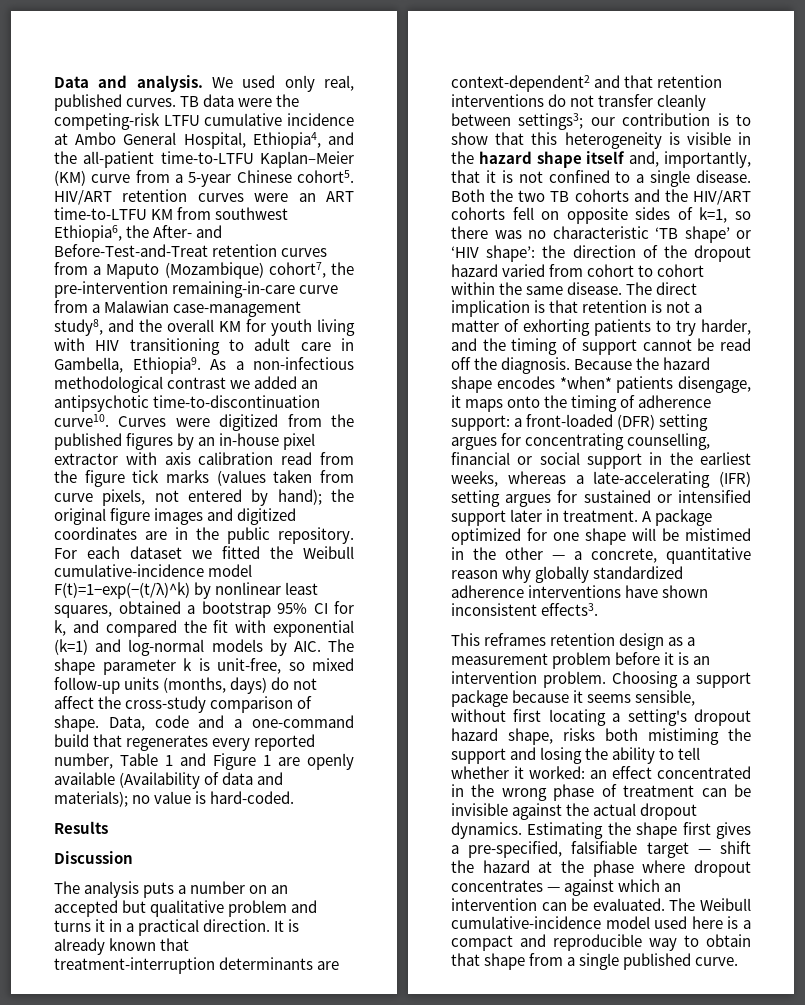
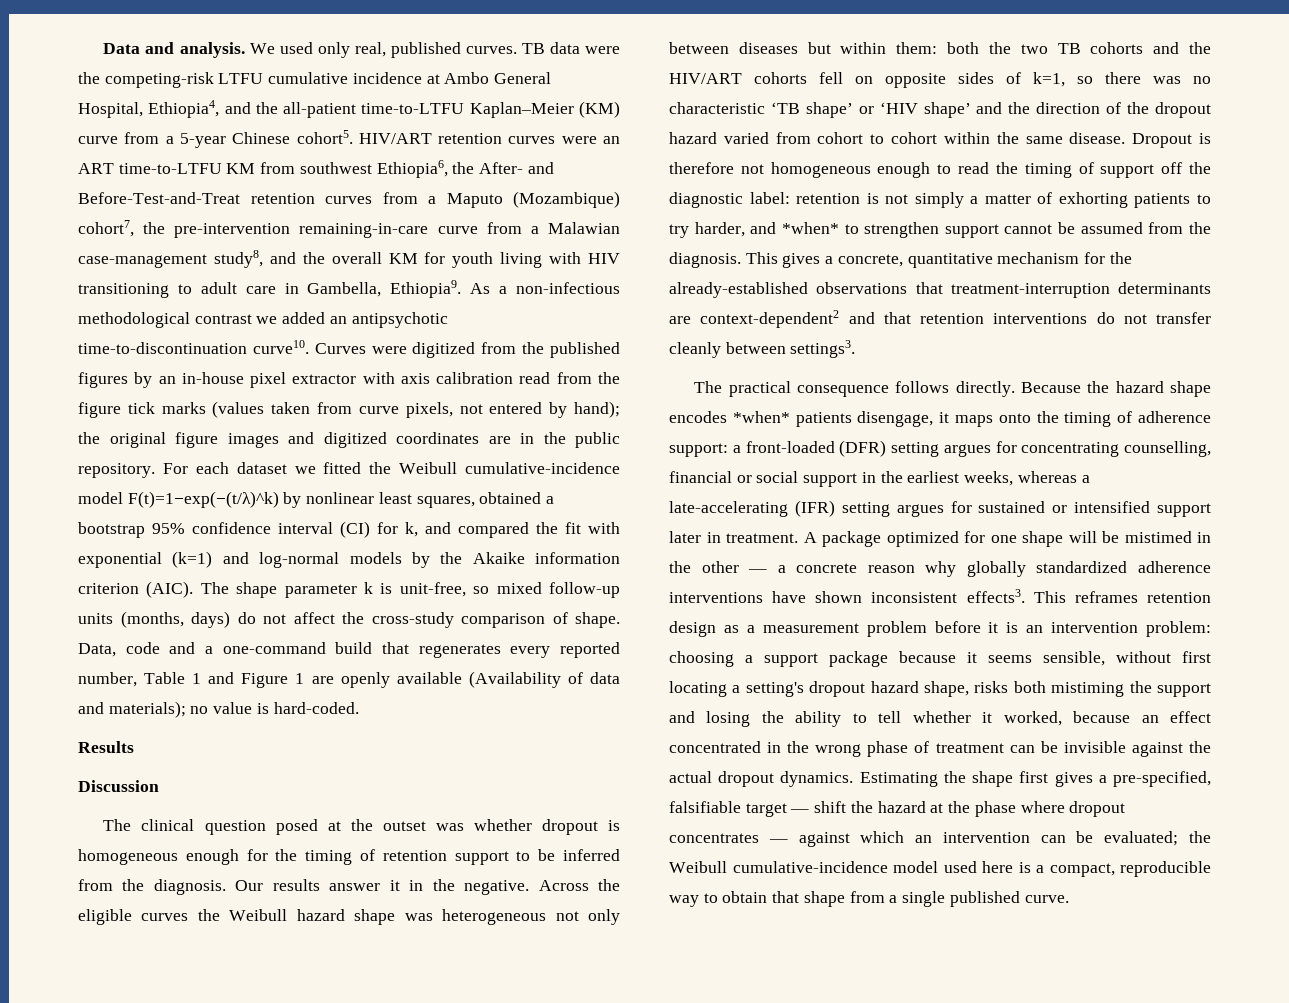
[313,603,328,614] CI -> [192,521,370,538] confidence interval (CI)
[293,641,321,652] AIC. -> [440,552,620,564] [78,581,194,598] the Akaike information criterion (AIC).
[84,881,289,898] [54,900,318,917] [54,919,300,936] [54,938,190,955] [54,957,340,974] [451,75,723,92] [451,94,707,111] [451,113,751,130] [451,132,751,149] [451,151,751,168] [451,170,751,187] [451,189,485,202] analysis puts a number on an accepted but qualitative problem and turns it in a practical direction. It is already known that treatment-interruption determinants are context-dependent2 and that retention interventions do not transfer cleanly between settings3; our contribution is to show that this heterogeneity is visible in the hazard shape itself and, importantly, that it is not confined to a single disease. Both -> [141,819,620,835] [78,849,621,865] [78,879,620,895] [78,909,621,925] [669,42,980,54] clinical question posed at the outset was whether dropout is homogeneous enough for the timing of retention support to be inferred from the diagnosis. Our results answer it in the negative. Across the eligible curves the Weibull hazard shape was heterogeneous not only between diseases but within them: both
[486,245,536,262] shape’: -> [923,102,1003,118] shape’ and
[626,282,698,295] [451,300,579,317] The direct implication is that -> [1132,133,1211,148] [669,162,1211,178] [669,192,790,208] Dropout is therefore not homogeneous enough to read the timing of support off the diagnostic label:
(691, 307) none -> [914,192,964,208] simply
[482,338,751,355] [451,357,571,374] the timing of support cannot be read off the diagnosis. -> [781,222,1211,238] [669,252,1132,268] [669,282,1211,298] [669,310,1211,328] [669,340,856,358] [694,381,1015,397] *when* to strengthen support cannot be assumed from the diagnosis. This gives a concrete, quantitative mechanism for the already-established observations that treatment-interruption determinants are context-dependent2 and that retention interventions do not transfer cleanly between settings3. // The practical consequence follows directly.
[591,547,751,564] concrete, quantitative -> [796,563,858,573] concrete
(599, 609) // -> (1025, 596) none
[542,671,678,688] problem. Choosing -> [1146,621,1211,637] [669,651,734,667] problem: choosing
[529,766,585,779] worked: -> [1003,711,1131,726] worked, because
[592,898,696,911] evaluated. The -> [1104,831,1211,846] evaluated; the
[451,934,546,951] compact and -> [1049,863,1115,877] compact,

